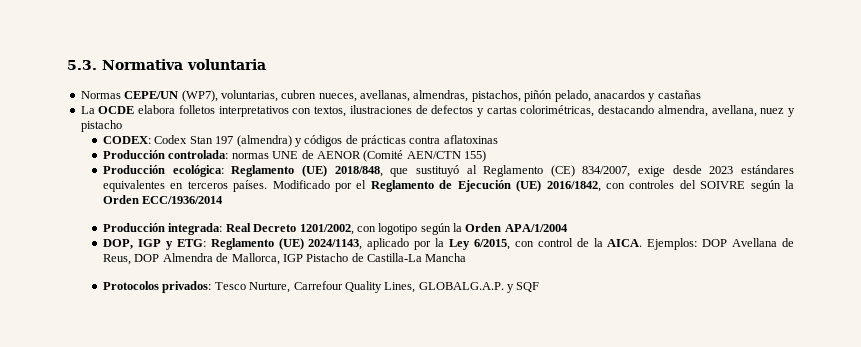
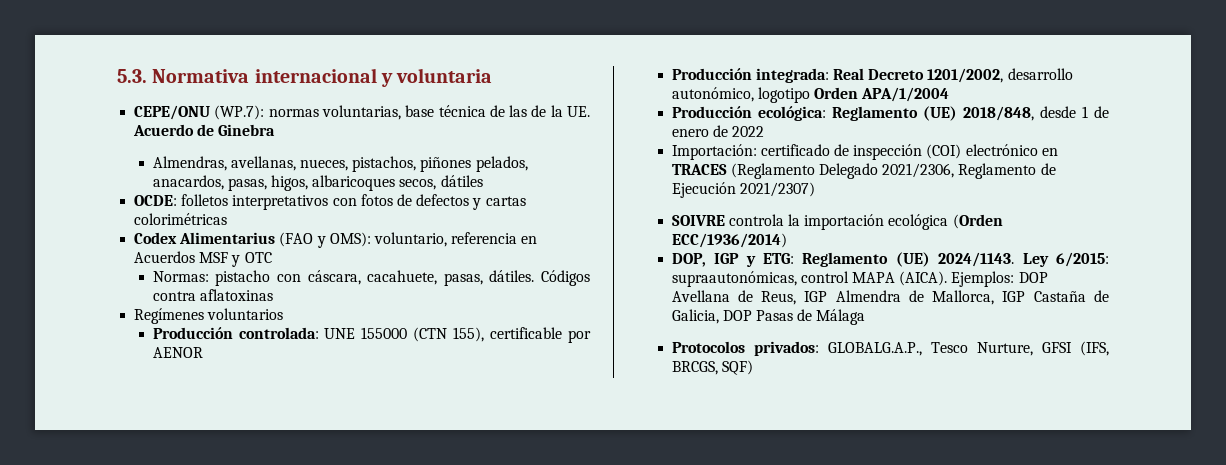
(183, 64) none -> [254,68,393,87] internacional y
[80,90,701,102] [80,105,176,114] Normas CEPE/UN (WP7), voluntarias, cubren nueces, avellanas, almendras, pistachos, piñón pelado, anacardos y castañas // La OCDE elabora -> [134,105,590,120] [133,124,276,136] [152,156,528,172] [152,175,483,191] [134,195,178,206] CEPE/ONU (WP.7): normas voluntarias, base técnica de las de la UE. Acuerdo de Ginebra // Almendras, avellanas, nueces, pistachos, piñones pelados, anacardos, pasas, higos, albaricoques secos, dátiles // OCDE:
[314,105,412,117] textos, ilustraciones -> [360,194,393,206] fotos
[520,105,796,117] [80,120,122,132] [103,135,407,147] colorimétricas, destacando almendra, avellana, nuez y pistacho // CODEX: Codex Stan 197 (almendra) y códigos de prácticas -> [134,213,228,225] [134,232,538,248] [134,251,272,267] [152,270,590,286] colorimétricas // Codex Alimentarius (FAO y OMS): voluntario, referencia en Acuerdos MSF y OTC // Normas: pistacho con cáscara, cacahuete, pasas, dátiles. Códigos
(498, 139) none -> [134,308,284,324] // Regímenes voluntarios
[231,150,487,162] normas UNE de AENOR (Comité AEN/CTN 155) -> [324,327,591,343] [152,347,203,358] [671,68,1073,83] [671,87,950,103] UNE 155000 (CTN 155), certificable por AENOR // Producción integrada: Real Decreto 1201/2002, desarrollo autonómico, logotipo Orden APA/1/2004
[390,165,794,177] [103,180,794,192] [103,195,224,204] [103,223,568,235] que sustituyó al Reglamento (CE) 834/2007, exige desde 2023 estándares equivalentes en terceros países. Modificado por el Reglamento de Ejecución (UE) 2016/1842, con controles del SOIVRE según la Orden ECC/1936/2014 // Producción integrada: Real Decreto 1201/2002, con logotipo según la Orden APA/1/2004 -> [1039,106,1109,118] [671,125,765,137] [671,144,1058,160] [671,163,1056,179] [671,182,815,198] [671,214,1003,230] [671,233,787,248] desde 1 de enero de 2022 // Importación: certificado de inspección (COI) electrónico en TRACES (Reglamento Delegado 2021/2306, Reglamento de Ejecución 2021/2307) // SOIVRE controla la importación ecológica (Orden ECC/1936/2014)
[308,238,643,250] 2024/1143, aplicado por la Ley 6/2015, con control de la AICA. -> [938,252,1109,267] [671,271,948,287] 2024/1143. Ley 6/2015: supraautonómicas, control MAPA (AICA).
[134,254,160,262] DOP -> [804,291,828,302] IGP
[306,253,467,262] Pistacho de Castilla-La Mancha -> [1033,290,1109,302] [671,309,866,325] Castaña de Galicia, DOP Pasas de Málaga
(212, 287) none -> [827,342,922,356] GLOBALG.A.P.,
[293,281,540,293] Carrefour Quality Lines, GLOBALG.A.P. y SQF -> [1041,341,1109,356] [671,360,753,375] GFSI (IFS, BRCGS, SQF)

